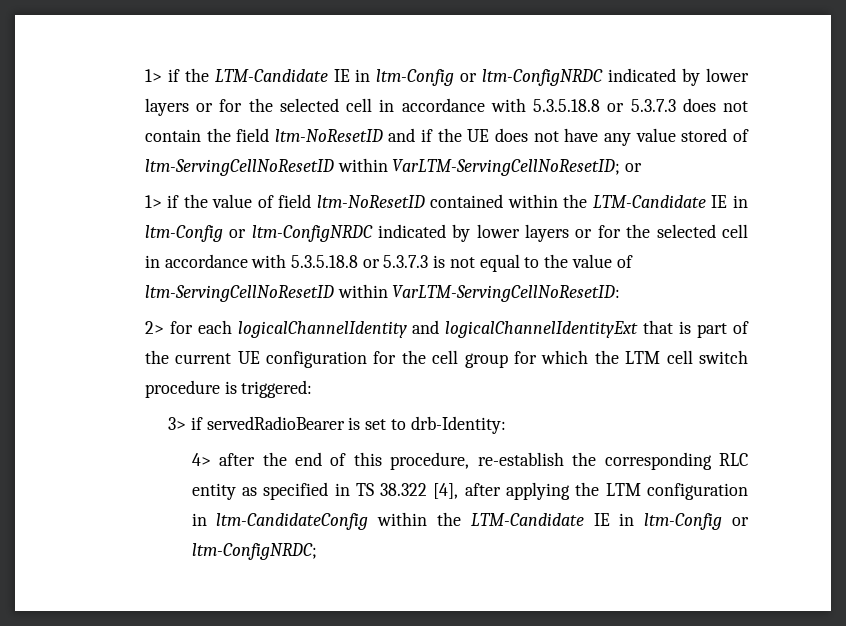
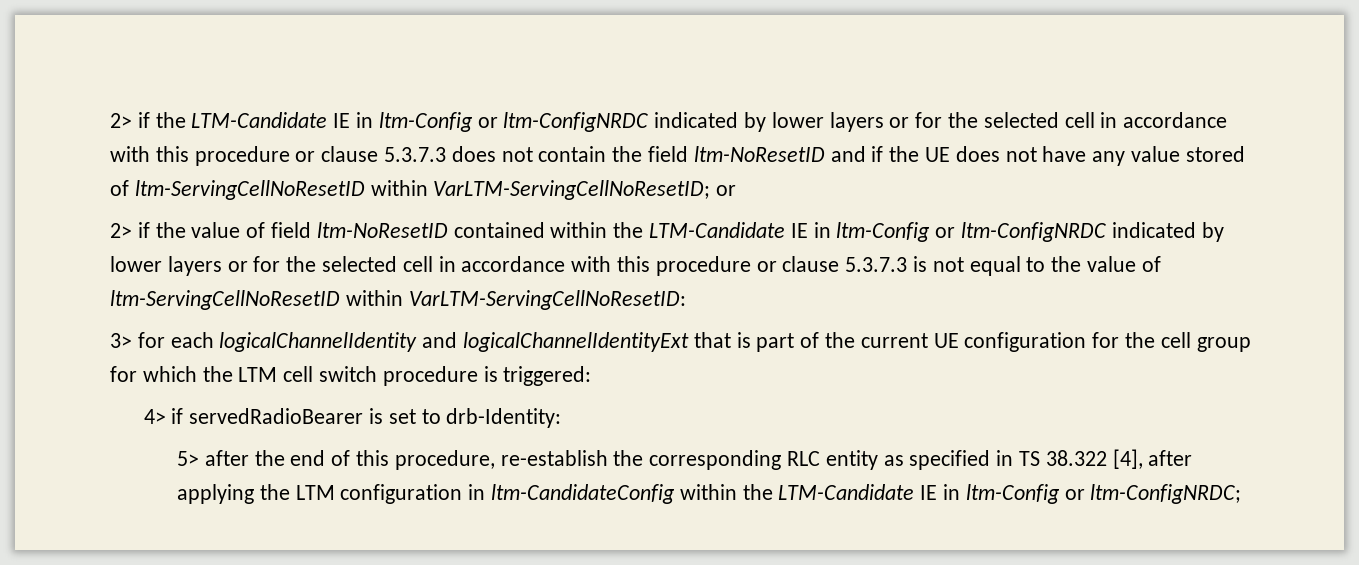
[144,69,162,82] 1> -> [109,113,132,128] 2>
[533,99,625,112] 5.3.5.18.8 or -> [155,146,379,166] this procedure or clause
[144,195,162,208] 1> -> [109,223,132,238] 2>
[291,255,380,268] 5.3.5.18.8 or -> [617,256,840,276] this procedure or clause
[144,321,164,334] 2> -> [109,333,132,348] 3>
[168,417,187,430] 3> -> [143,409,166,424] 4>
[191,453,211,466] 4> -> [176,451,199,466] 5>

